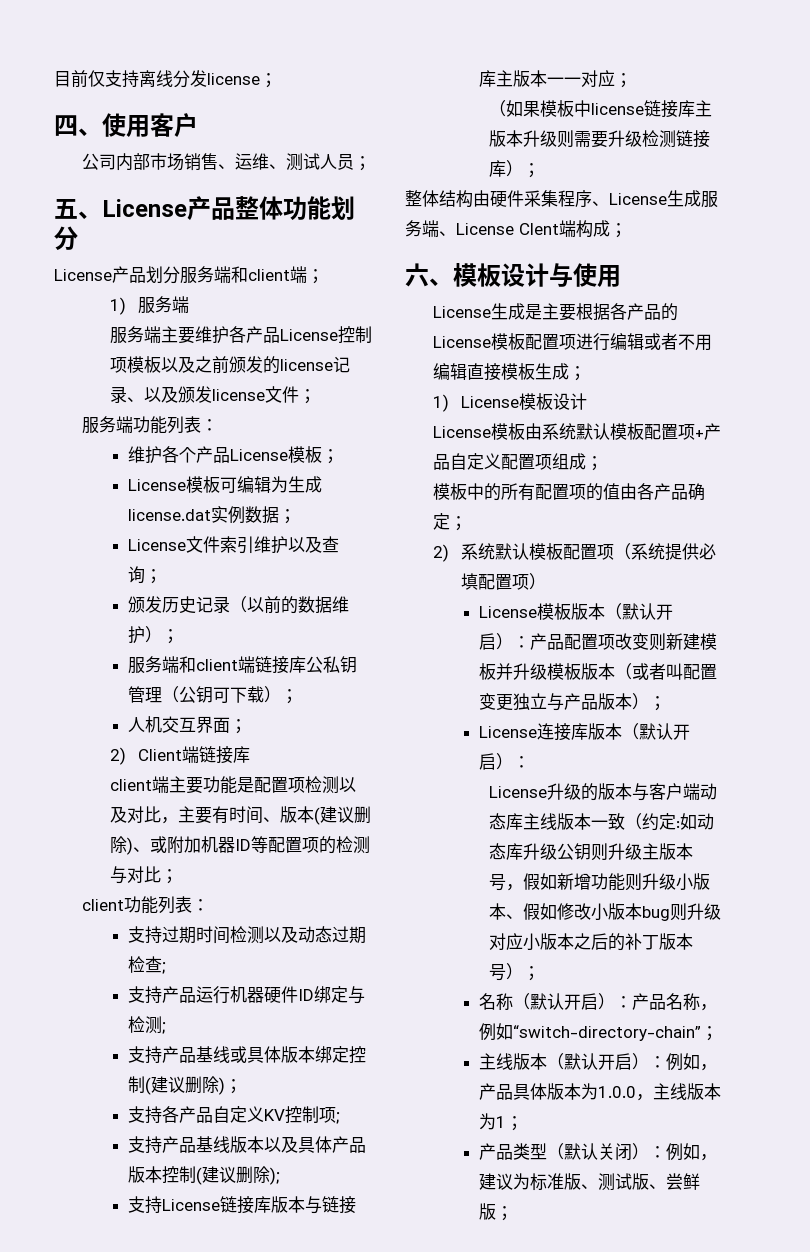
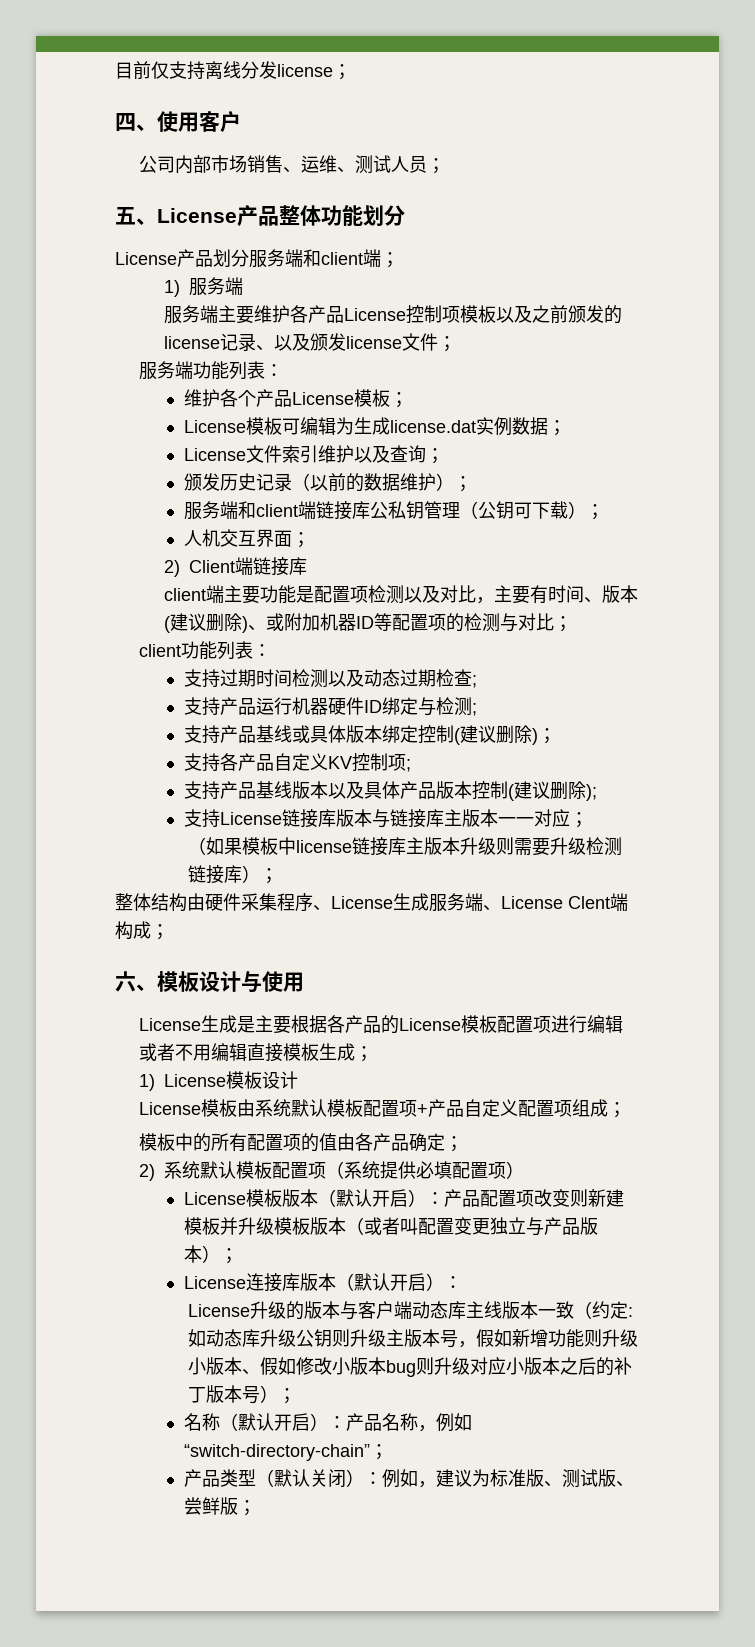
[479,1053,718,1071] [479,1083,722,1101] [479,1113,524,1131] // 主线版本（默认开启）：例如，产品具体版本为1.0.0，主线版本为1； -> (388, 1452) none

